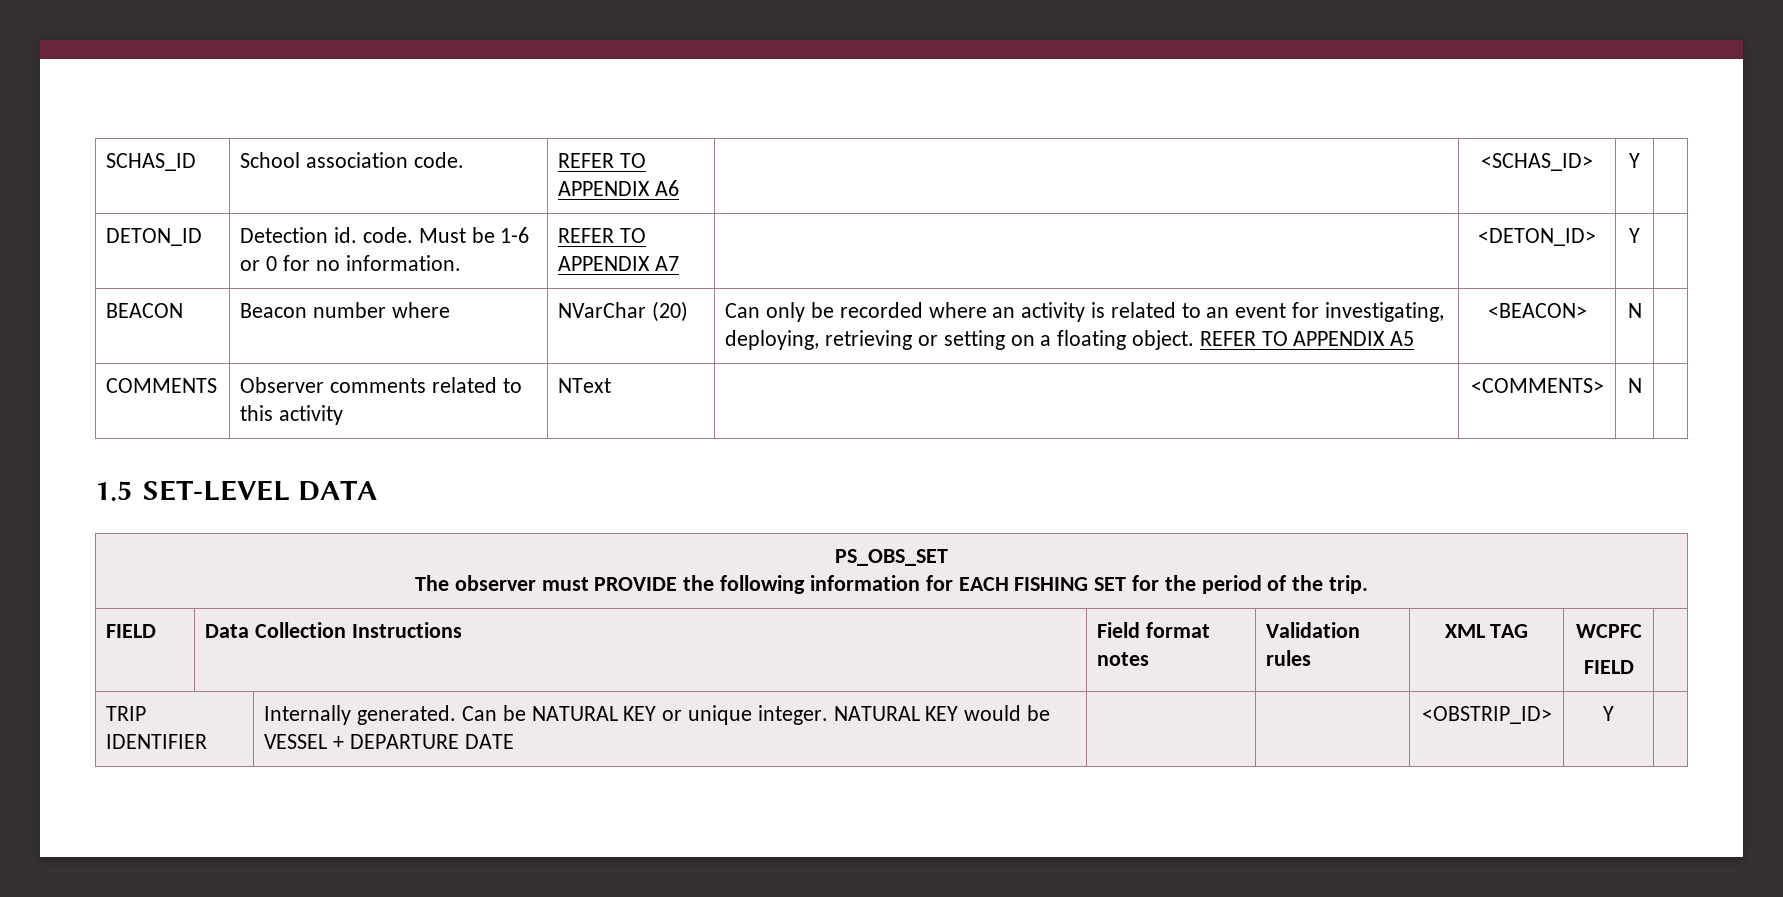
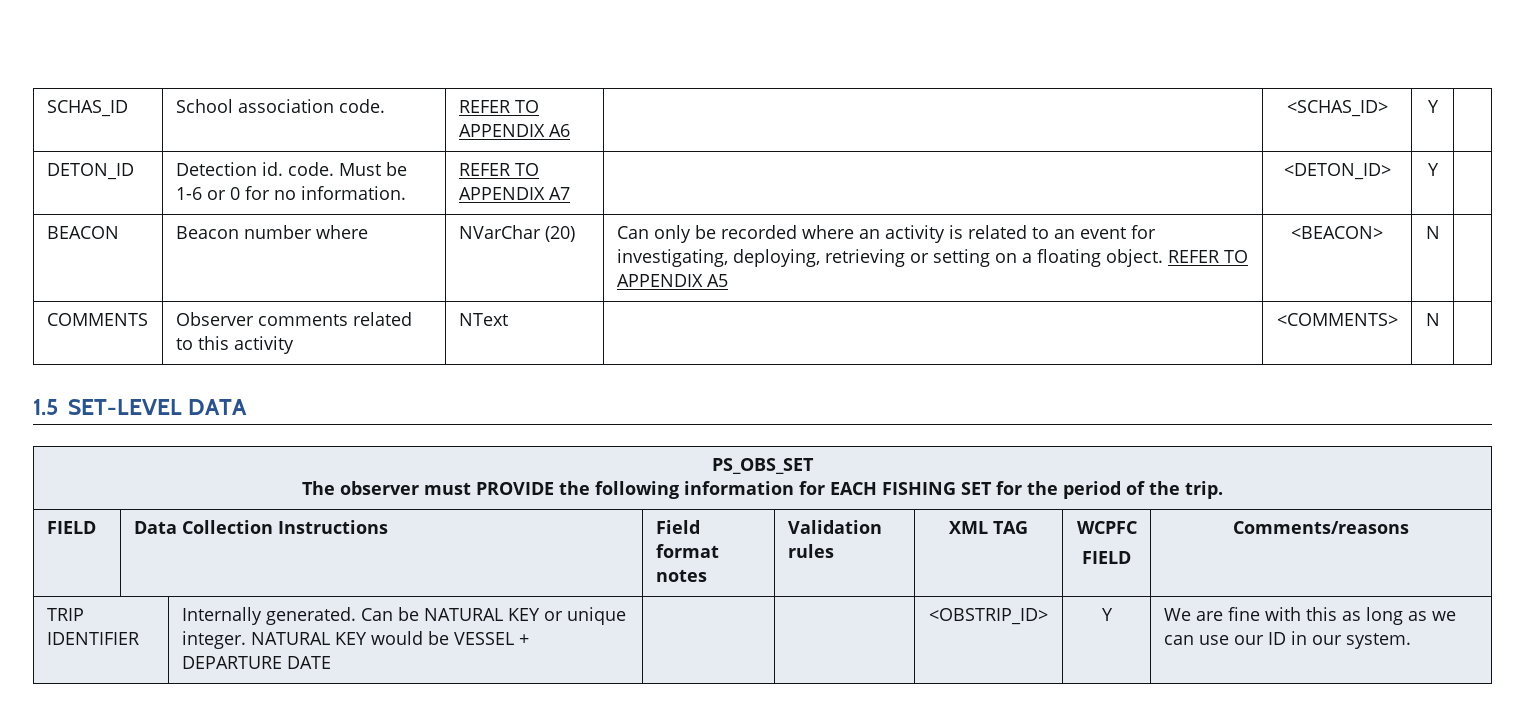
(1634, 667) none -> [1233,521,1409,534] Comments/reasons
(1614, 713) none -> [1163,607,1456,625] [1163,631,1411,649] We are fine with this as long as we can use our ID in our system.

